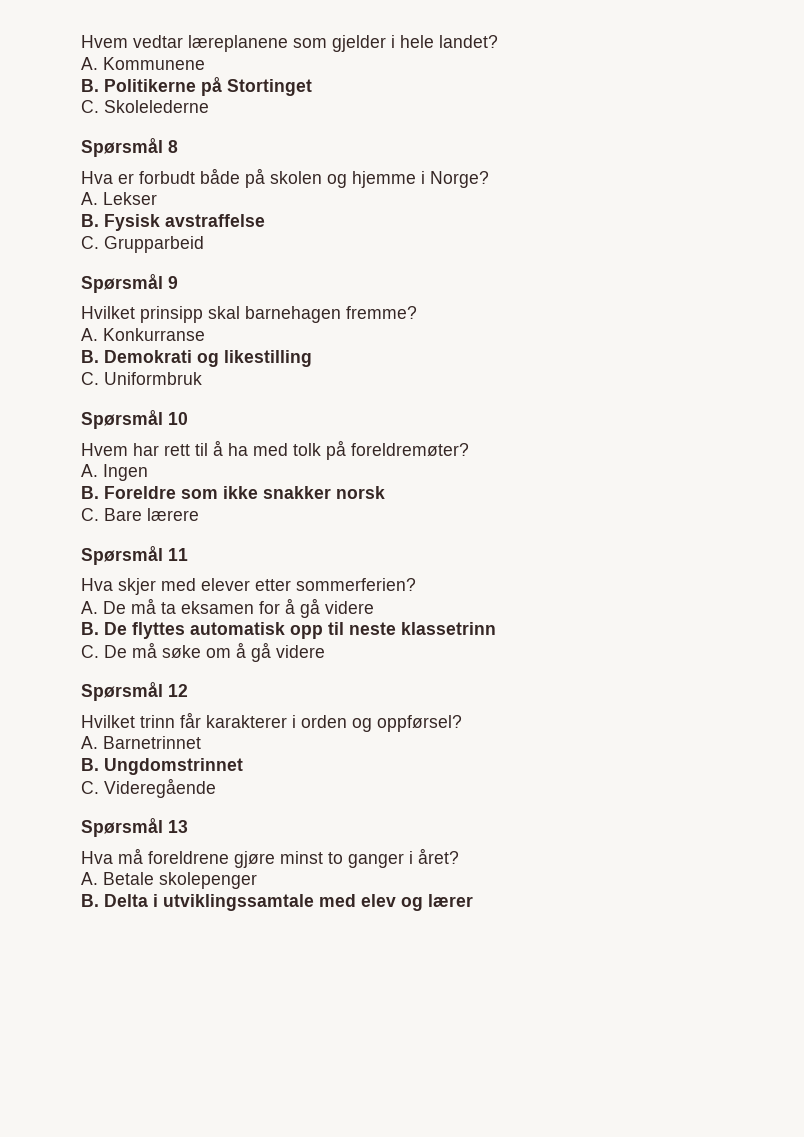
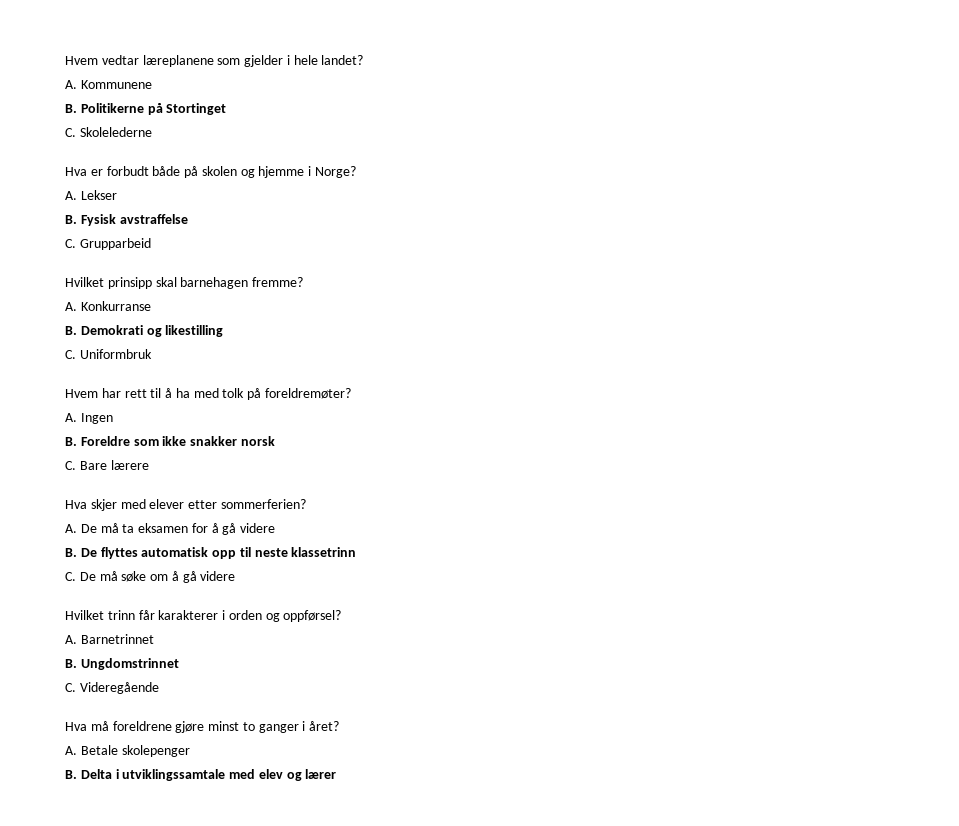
[81,138,178,157] // Spørsmål 8 -> (152, 132) none
[81,274,178,293] // Spørsmål 9 -> (151, 244) none
[81,410,188,429] // Spørsmål 10 -> (152, 354) none
[81,546,188,565] // Spørsmål 11 -> (149, 465) none
[81,682,188,701] // Spørsmål 12 -> (236, 576) none
[81,818,188,837] // Spørsmål 13 -> (159, 688) none

